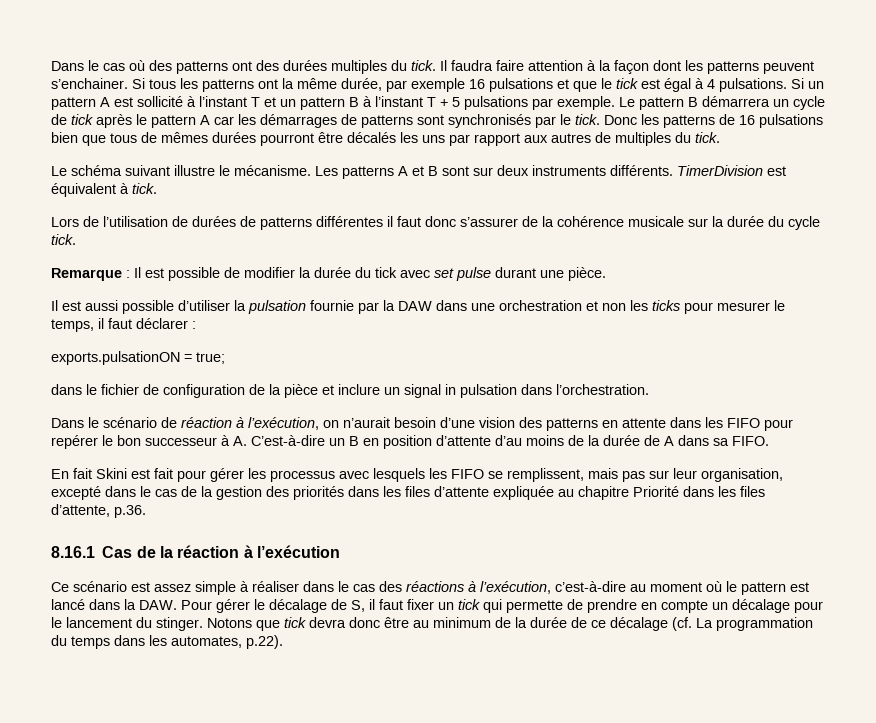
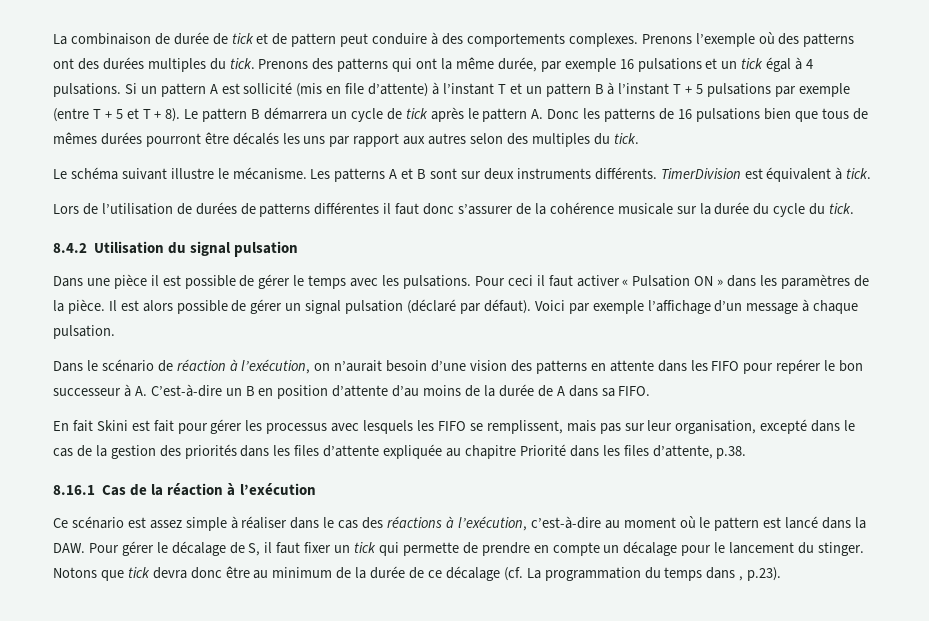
[51,60,125,71] Dans le cas -> [53,32,755,47] La combinaison de durée de tick et de pattern peut conduire à des comportements complexes. Prenons l’exemple
[440,60,814,74] [51,78,254,92] Il faudra faire attention à la façon dont les patterns peuvent s’enchainer. Si tous les patterns -> [258,58,413,72] Prenons des patterns qui
[573,78,660,92] que le tick est -> [721,58,764,69] un tick
(183, 101) none -> [296,83,429,97] (mis en file d’attente)
[557,96,615,110] exemple. -> [798,83,850,97] [53,108,181,122] exemple (entre T + 5 et T + 8).
[200,114,600,128] A car les démarrages de patterns sont synchronisés par le tick. -> [531,109,544,119] A.
[595,132,611,143] de -> [470,133,528,145] selon des
[51,234,76,245] [51,267,564,281] tick. // Remarque : Il est possible de modifier la durée du tick avec set pulse durant une -> [809,203,855,215] [53,241,299,257] [53,274,869,289] [53,300,64,312] du tick. // 8.4.2 Utilisation du signal pulsation // Dans une pièce il est possible de gérer le temps avec les pulsations. Pour ceci il faut activer « Pulsation ON » dans les paramètres de la
[51,300,785,314] [51,318,196,332] [51,351,225,365] [51,384,649,398] // Il est aussi possible d’utiliser la pulsation fournie par la DAW dans une orchestration et non les ticks pour mesurer le temps, il faut déclarer : // exports.pulsationON = true; // dans le fichier de configuration de la pièce et inclure un signal in pulsation dans l’orchestration. -> [108,299,859,314] [53,325,115,339] Il est alors possible de gérer un signal pulsation (déclaré par défaut). Voici par exemple l’affichage d’un message à chaque pulsation.
[114,505,146,518] p.36. -> [716,446,747,459] p.38.
[149,635,283,649] les automates, p.22). -> [739,567,782,581] , p.23).

